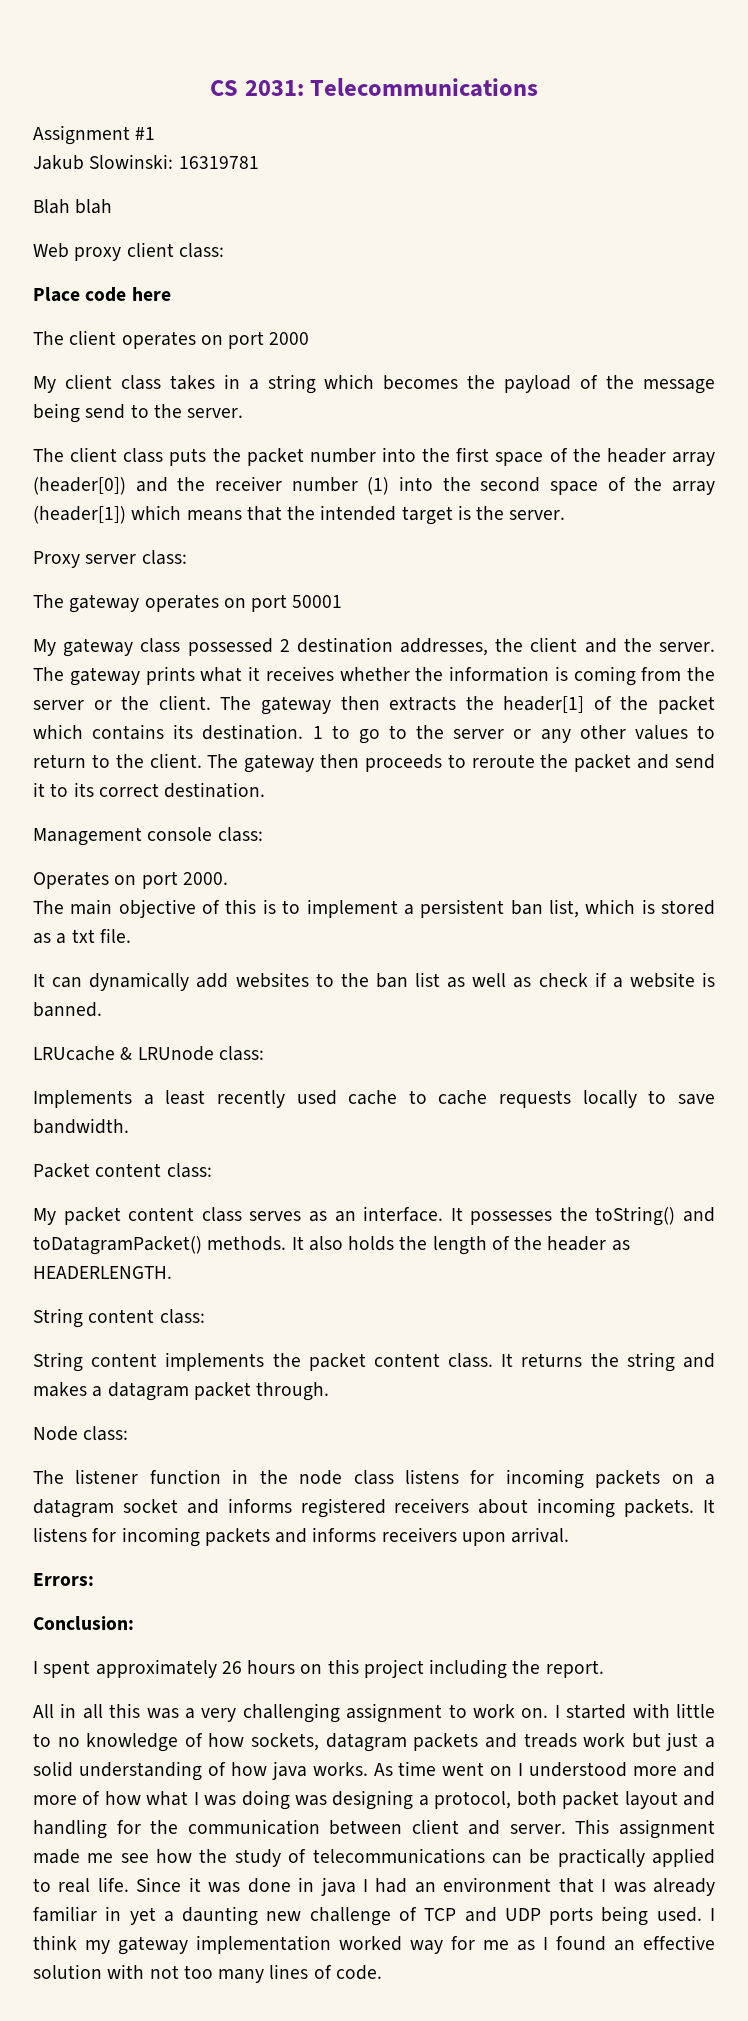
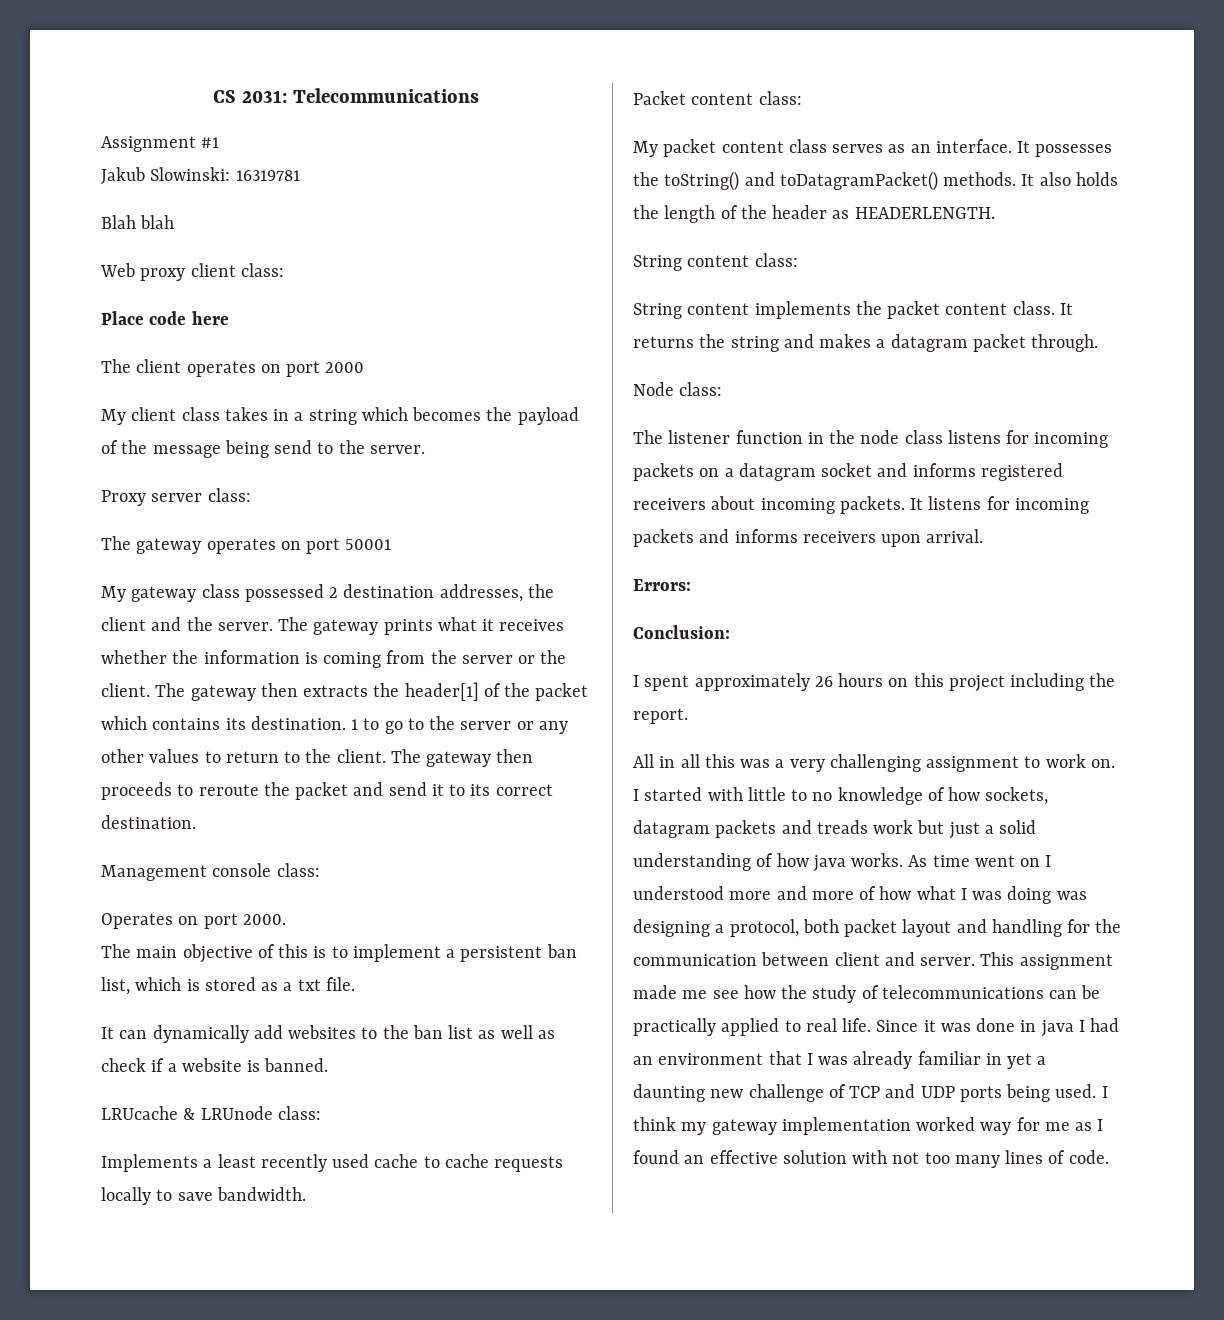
[33,447,715,466] [33,476,715,495] [33,505,566,525] // The client class puts the packet number into the first space of the header array (header[0]) and the receiver number (1) into the second space of the array (header[1]) which means that the intended target is the server. -> (425, 449) none

